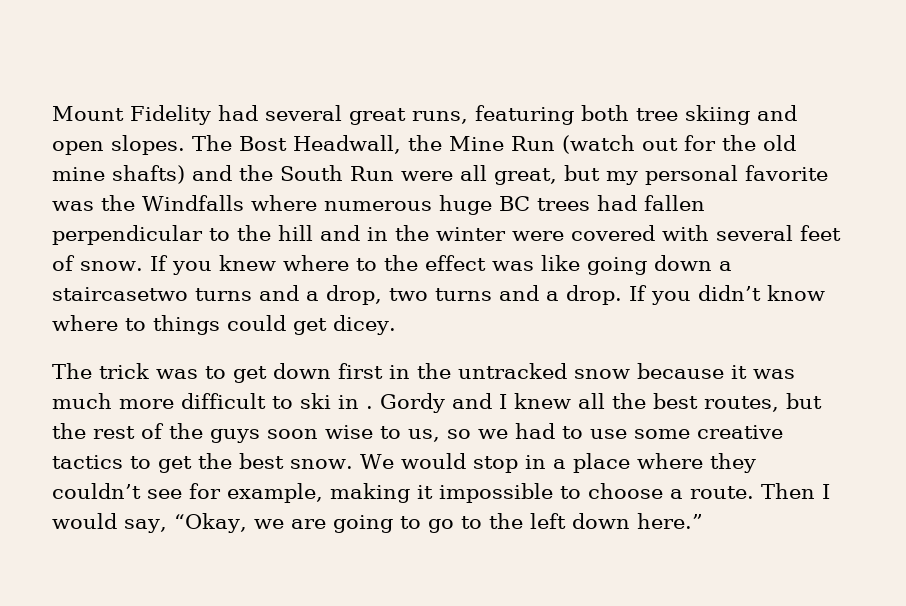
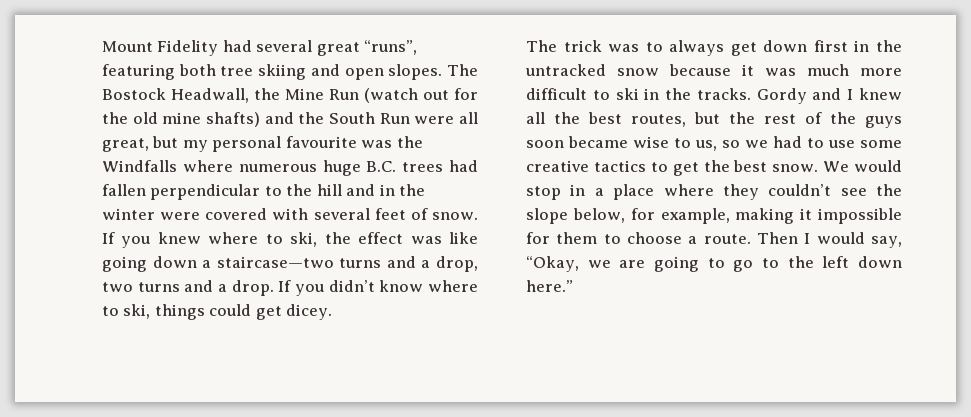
[412,111,468,124] runs, -> [364,40,418,55] “runs”,
[239,136,287,151] Bost -> [102,88,166,100] Bostock
[745,165,828,181] favorite -> [285,136,357,148] favourite
[499,196,530,211] BC -> [366,161,397,172] B.C.
(377, 264) none -> [290,232,318,247] ski,
[52,287,188,301] staircasetwo -> [216,256,334,268] staircase—two
(146, 324) none -> [123,304,151,319] ski,
(226, 372) none -> [669,40,725,56] always
[366,406,373,409] . -> [665,88,751,100] the tracks.
(318, 434) none -> [568,136,628,148] became
(182, 494) none -> [876,184,902,196] [526,208,625,224] the slope below,
(553, 493) none -> [526,232,598,244] for them

